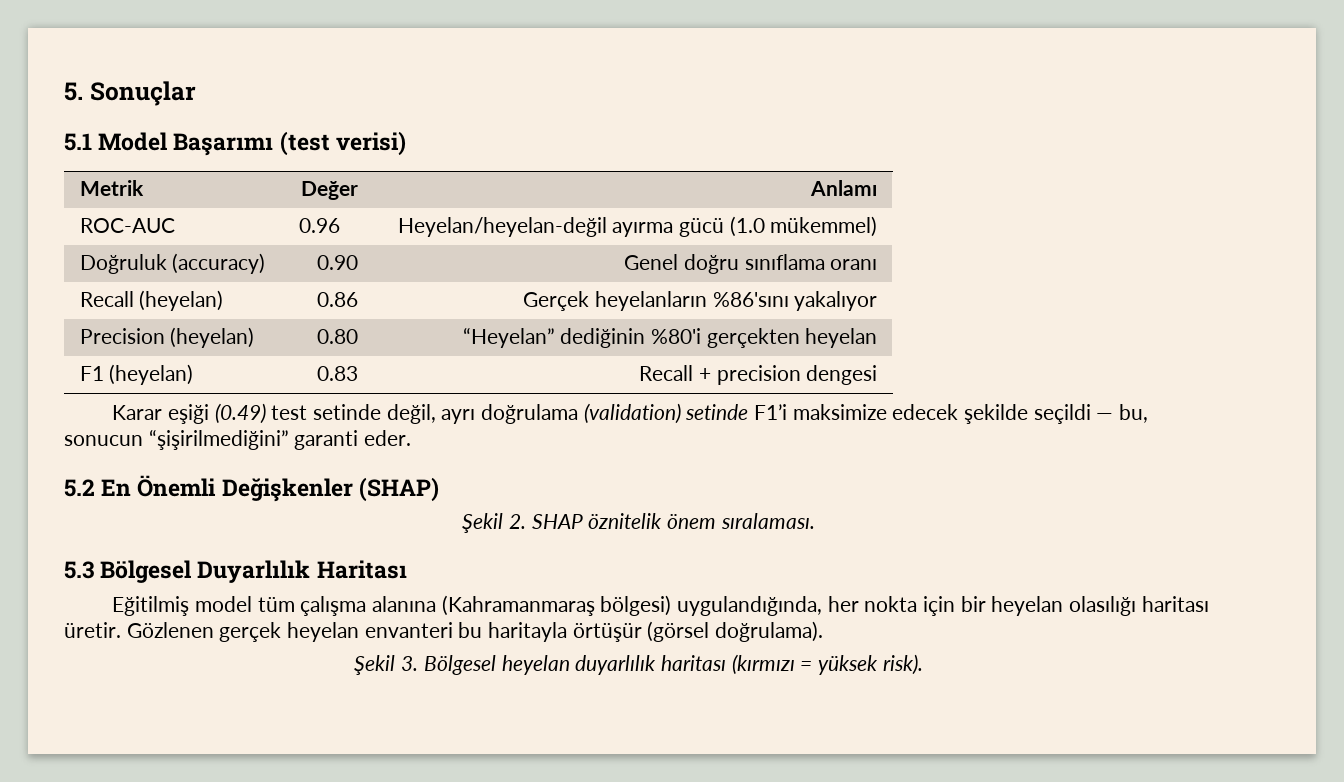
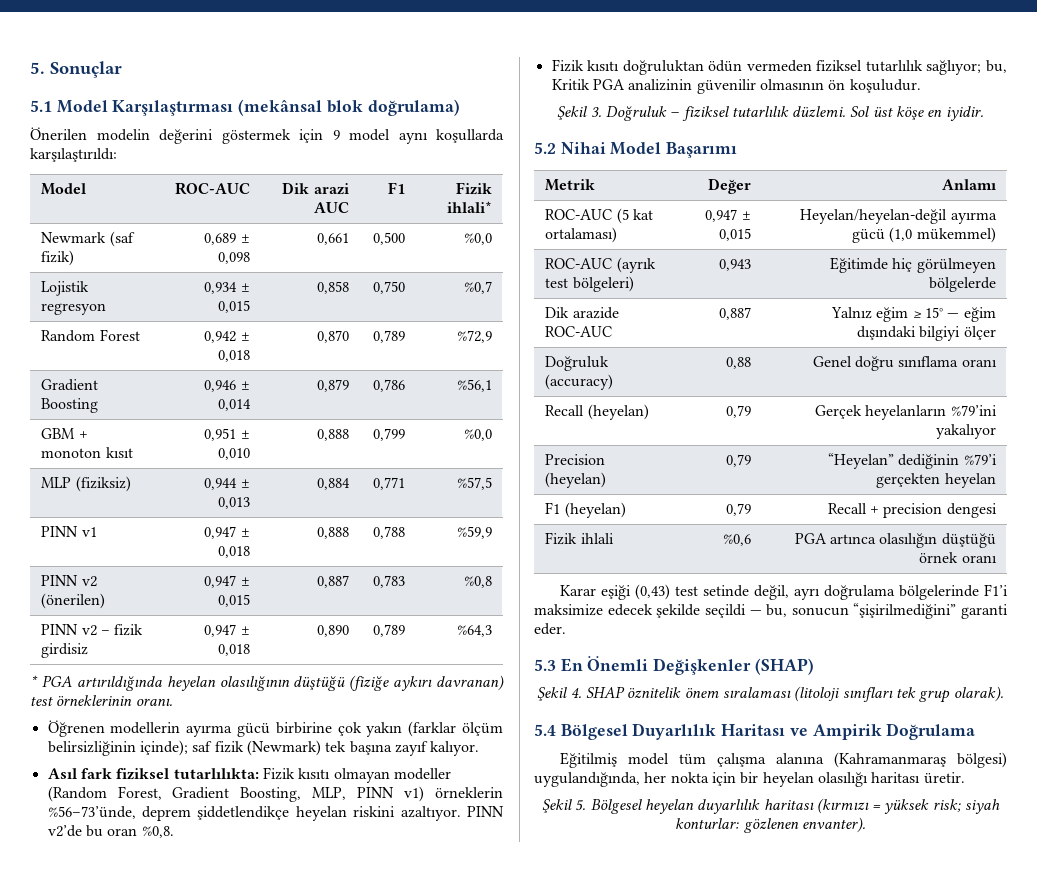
(168, 141) none -> [112,99,460,116] [30,127,504,144] [30,148,117,162] [41,183,87,195] [174,182,250,195] [282,182,349,195] [313,202,349,213] [387,182,405,194] [455,182,492,195] [446,201,492,213] [41,231,135,247] [41,250,75,266] [204,233,250,245] [217,252,250,264] [316,233,349,245] [372,232,405,245] [463,233,492,245] [41,281,90,296] [41,303,107,315] [204,282,250,294] [217,300,250,313] [316,281,349,294] [372,281,405,294] [463,281,492,294] [41,329,140,342] [204,331,250,343] [217,350,250,362] [316,330,349,343] [372,330,405,343] [456,330,492,343] [41,379,99,391] [41,398,99,413] [204,380,250,392] [217,399,251,411] [316,379,349,392] [372,379,405,392] [456,379,492,392] [41,428,88,439] [41,447,133,458] [204,428,250,441] [217,448,250,460] [316,429,349,441] [372,428,405,441] [463,429,492,441] [41,476,131,492] [204,478,250,490] [217,497,250,509] [316,478,350,490] [372,477,405,490] [456,477,492,490] [41,526,97,537] [204,526,250,539] [217,546,250,558] [316,527,349,539] [372,526,405,539] [456,526,492,539] [41,575,97,587] [41,593,106,609] [204,575,250,588] [217,594,250,607] [316,575,349,588] [372,575,405,588] [463,576,492,588] [41,624,144,636] [41,643,89,658] [204,624,250,637] [217,644,250,656] [316,625,349,637] [372,624,405,637] [456,625,492,637] [30,675,504,691] [30,695,173,706] [47,720,504,737] [47,740,480,756] [47,767,451,783] [47,786,503,802] [47,806,504,821] [47,825,174,838] [551,59,1007,75] [551,79,921,94] [557,106,984,121] [534,142,662,155] Karşılaştırması (mekânsal blok doğrulama) // Önerilen modelin değerini göstermek için 9 model aynı koşullarda karşılaştırıldı: // Model | ROC-AUC | Dik arazi AUC | F1 | Fizik ihlali* // Newmark (saf fizik) | 0,689 ± 0,098 | 0,661 | 0,500 | %0,0 // Lojistik regresyon | 0,934 ± 0,015 | 0,858 | 0,750 | %0,7 // Random Forest | 0,942 ± 0,018 | 0,870 | 0,789 | %72,9 // Gradient Boosting | 0,946 ± 0,014 | 0,879 | 0,786 | %56,1 // GBM + monoton kısıt | 0,951 ± 0,010 | 0,888 | 0,799 | %0,0 // MLP (fiziksiz) | 0,944 ± 0,013 | 0,884 | 0,771 | %57,5 // PINN v1 | 0,947 ± 0,018 | 0,888 | 0,788 | %59,9 // PINN v2 (önerilen) | 0,947 ± 0,015 | 0,887 | 0,783 | %0,8 // PINN v2 – fizik girdisiz | 0,947 ± 0,018 | 0,890 | 0,789 | %64,3 // * PGA artırıldığında heyelan olasılığının düştüğü (fiziğe aykırı davranan) test örneklerinin oranı. // Öğrenen modellerin ayırma gücü birbirine çok yakın (farklar ölçüm belirsizliğinin içinde); saf fizik (Newmark) tek başına zayıf kalıyor. // Asıl fark fiziksel tutarlılıkta: Fizik kısıtı olmayan modeller (Random Forest, Gradient Boosting, MLP, PINN v1) örneklerin %56–73’ünde, deprem şiddetlendikçe heyelan riskini azaltıyor. PINN v2’de bu oran %0,8. // Fizik kısıtı doğruluktan ödün vermeden fiziksel tutarlılık sağlıyor; bu, Kritik PGA analizinin güvenilir olmasının ön koşuludur. // Şekil 3. Doğruluk – fiziksel tutarlılık düzlemi. Sol üst köşe en iyidir. // 5.2 Nihai Model
[279,131,406,156] (test verisi) -> (738, 150) none
[298,218,340,233] | 0.96 -> [616,208,653,224] [545,227,618,243] [705,209,751,222] [718,228,751,241] (5 kat ortalaması) | 0,947 ± 0,015
[729,216,765,237] (1.0 -> [889,227,913,243] (1,0
(878, 226) none -> [545,257,656,273] [545,276,634,292] [718,259,751,271] [830,257,996,273] [928,277,996,292] [545,307,619,319] [545,326,613,337] [718,307,751,320] [831,307,996,322] [857,326,996,341] // ROC-AUC (ayrık test bölgeleri) | 0,943 | Eğitimde hiç görülmeyen bölgelerde // Dik arazide ROC-AUC | 0,887 | Yalnız eğim ≥ 15° — eğim dışındaki bilgiyi ölçer
[317,255,359,270] 0.90 -> [725,357,751,369] 0,88
[317,292,359,307] 0.86 -> [725,405,751,418] 0,79
[712,292,789,307] %86'sını -> [950,405,997,416] %79’ini
[317,329,359,344] 0.80 -> [725,454,751,467] 0,79
[650,328,701,344] %80'i -> [963,454,997,465] %79’i
[317,366,359,381] 0.83 -> [725,503,751,516] 0,79
(878, 375) none -> [545,532,614,545] [722,534,751,546] [794,533,996,548] [919,552,997,563] // Fizik ihlali | %0,6 | PGA artınca olasılığın düştüğü örnek oranı
[214,403,266,424] (0.49) -> [635,584,671,600] (0,43)
[583,403,749,424] (validation) setinde -> [899,585,980,600] bölgelerinde
[64,479,95,497] 5.2 -> [534,659,556,671] 5.3
[508,514,526,529] 2. -> [570,688,582,698] 4.
[720,513,815,529] [64,561,94,579] sıralaması. // 5.3 -> [723,686,1004,703] [534,724,556,736] sıralaması (litoloji sınıfları tek grup olarak). // 5.4
(407, 569) none -> [789,723,976,740] ve Ampirik Doğrulama
[126,621,824,642] [354,655,419,675] Gözlenen gerçek heyelan envanteri bu haritayla örtüşür (görsel doğrulama). // Şekil 3. -> [541,799,587,813] // Şekil 5.
[882,654,923,675] risk). -> [932,799,1001,814] [675,817,866,833] risk; siyah konturlar: gözlenen envanter).

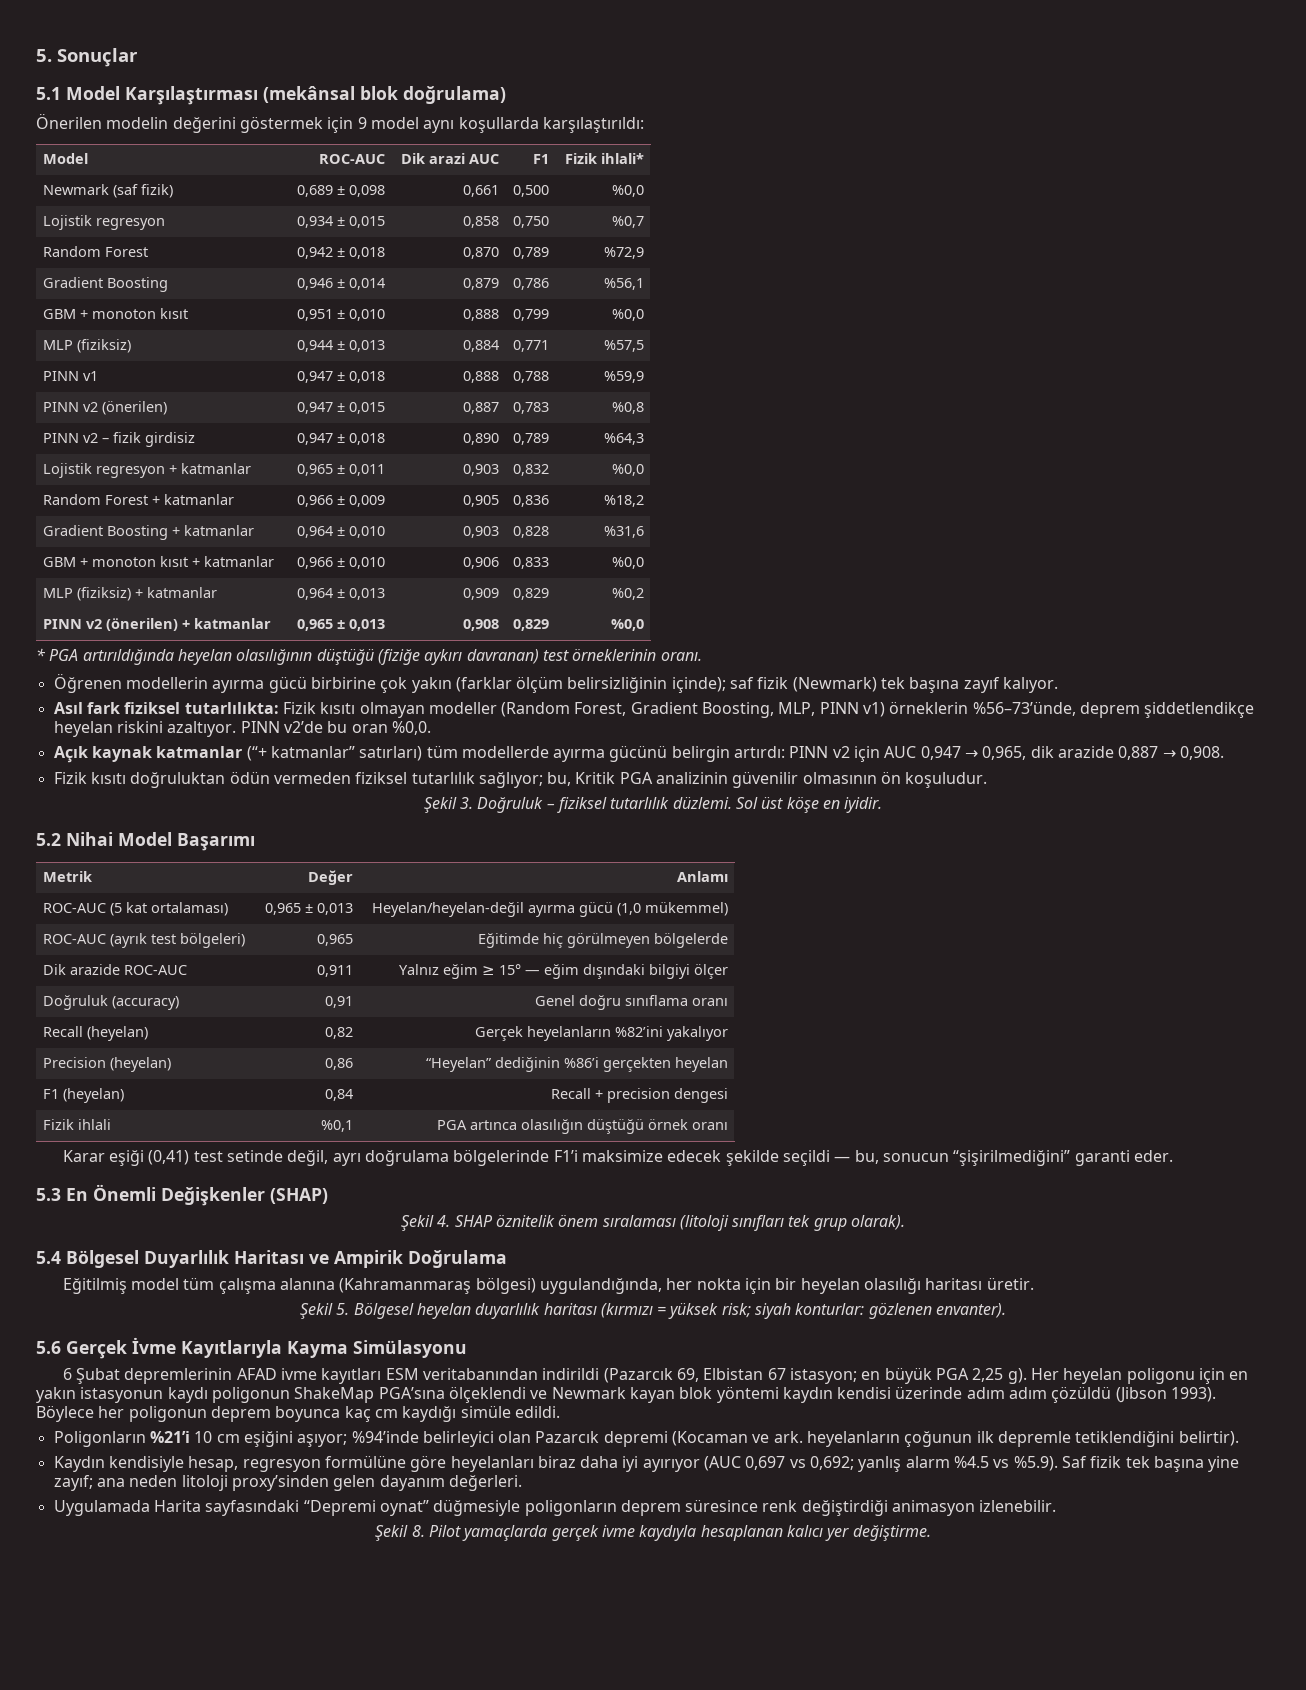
(492, 631) none -> [42,463,251,478] [297,464,386,476] [463,464,500,476] [513,464,550,476] [612,464,645,476] [42,494,234,505] [297,495,386,507] [463,495,500,507] [513,495,550,507] [604,495,645,507] [42,525,254,540] [297,526,386,538] [463,526,500,538] [513,526,550,538] [604,526,645,538] [42,556,274,567] [297,557,386,569] [463,557,500,569] [513,557,550,569] [612,557,645,569] [42,587,217,601] [297,588,386,600] [463,588,500,600] [513,588,550,600] [612,588,645,600] [42,618,271,631] [297,619,386,631] [463,619,500,631] [513,619,550,631] [611,619,645,631] // Lojistik regresyon + katmanlar | 0,965 ± 0,011 | 0,903 | 0,832 | %0,0 // Random Forest + katmanlar | 0,966 ± 0,009 | 0,905 | 0,836 | %18,2 // Gradient Boosting + katmanlar | 0,964 ± 0,010 | 0,903 | 0,828 | %31,6 // GBM + monoton kısıt + katmanlar | 0,966 ± 0,010 | 0,906 | 0,833 | %0,0 // MLP (fiziksiz) + katmanlar | 0,964 ± 0,013 | 0,909 | 0,829 | %0,2 // PINN v2 (önerilen) + katmanlar | 0,965 ± 0,013 | 0,908 | 0,829 | %0,0
[141,826,174,838] %0,8. -> [391,721,431,735] [53,745,1224,763] %0,0. // Açık kaynak katmanlar (“+ katmanlar” satırları) tüm modellerde ayırma gücünü belirgin artırdı: PINN v2 için AUC 0,947 → 0,965, dik arazide 0,887 → 0,908.
[705,209,751,222] [718,228,751,241] 0,947 ± 0,015 -> [265,903,354,915] 0,965 ± 0,013
[718,259,751,271] 0,943 -> [317,934,354,946] 0,965
[718,307,751,320] 0,887 -> [317,965,354,977] 0,911
[725,357,751,369] 0,88 -> [325,996,354,1008] 0,91
[725,405,751,418] 0,79 -> [325,1027,354,1039] 0,82
[950,405,997,416] %79’ini -> [615,1026,664,1037] %82’ini
[725,454,751,467] 0,79 -> [325,1058,354,1070] 0,86
[963,454,997,465] %79’i -> [564,1057,600,1068] %86’i
[725,503,751,516] 0,79 -> [325,1089,354,1101] 0,84
[722,534,751,546] %0,6 -> [321,1120,354,1132] %0,1
[635,584,671,600] (0,43) -> [148,1150,190,1165] (0,41)
(866, 825) none -> [36,1337,467,1359] [62,1367,1249,1384] [36,1386,1217,1403] [36,1405,560,1422] [53,1431,1239,1447] [53,1455,1240,1472] [53,1475,522,1491] [53,1499,1057,1516] [375,1525,931,1541] // 5.6 Gerçek İvme Kayıtlarıyla Kayma Simülasyonu // 6 Şubat depremlerinin AFAD ivme kayıtları ESM veritabanından indirildi (Pazarcık 69, Elbistan 67 istasyon; en büyük PGA 2,25 g). Her heyelan poligonu için en yakın istasyonun kaydı poligonun ShakeMap PGA’sına ölçeklendi ve Newmark kayan blok yöntemi kaydın kendisi üzerinde adım adım çözüldü (Jibson 1993). Böylece her poligonun deprem boyunca kaç cm kaydığı simüle edildi. // Poligonların %21’i 10 cm eşiğini aşıyor; %94’inde belirleyici olan Pazarcık depremi (Kocaman ve ark. heyelanların çoğunun ilk depremle tetiklendiğini belirtir). // Kaydın kendisiyle hesap, regresyon formülüne göre heyelanları biraz daha iyi ayırıyor (AUC 0,697 vs 0,692; yanlış alarm %4.5 vs %5.9). Saf fizik tek başına yine zayıf; ana neden litoloji proxy’sinden gelen dayanım değerleri. // Uygulamada Harita sayfasındaki “Depremi oynat” düğmesiyle poligonların deprem süresince renk değiştirdiği animasyon izlenebilir. // Şekil 8. Pilot yamaçlarda gerçek ivme kaydıyla hesaplanan kalıcı yer değiştirme.

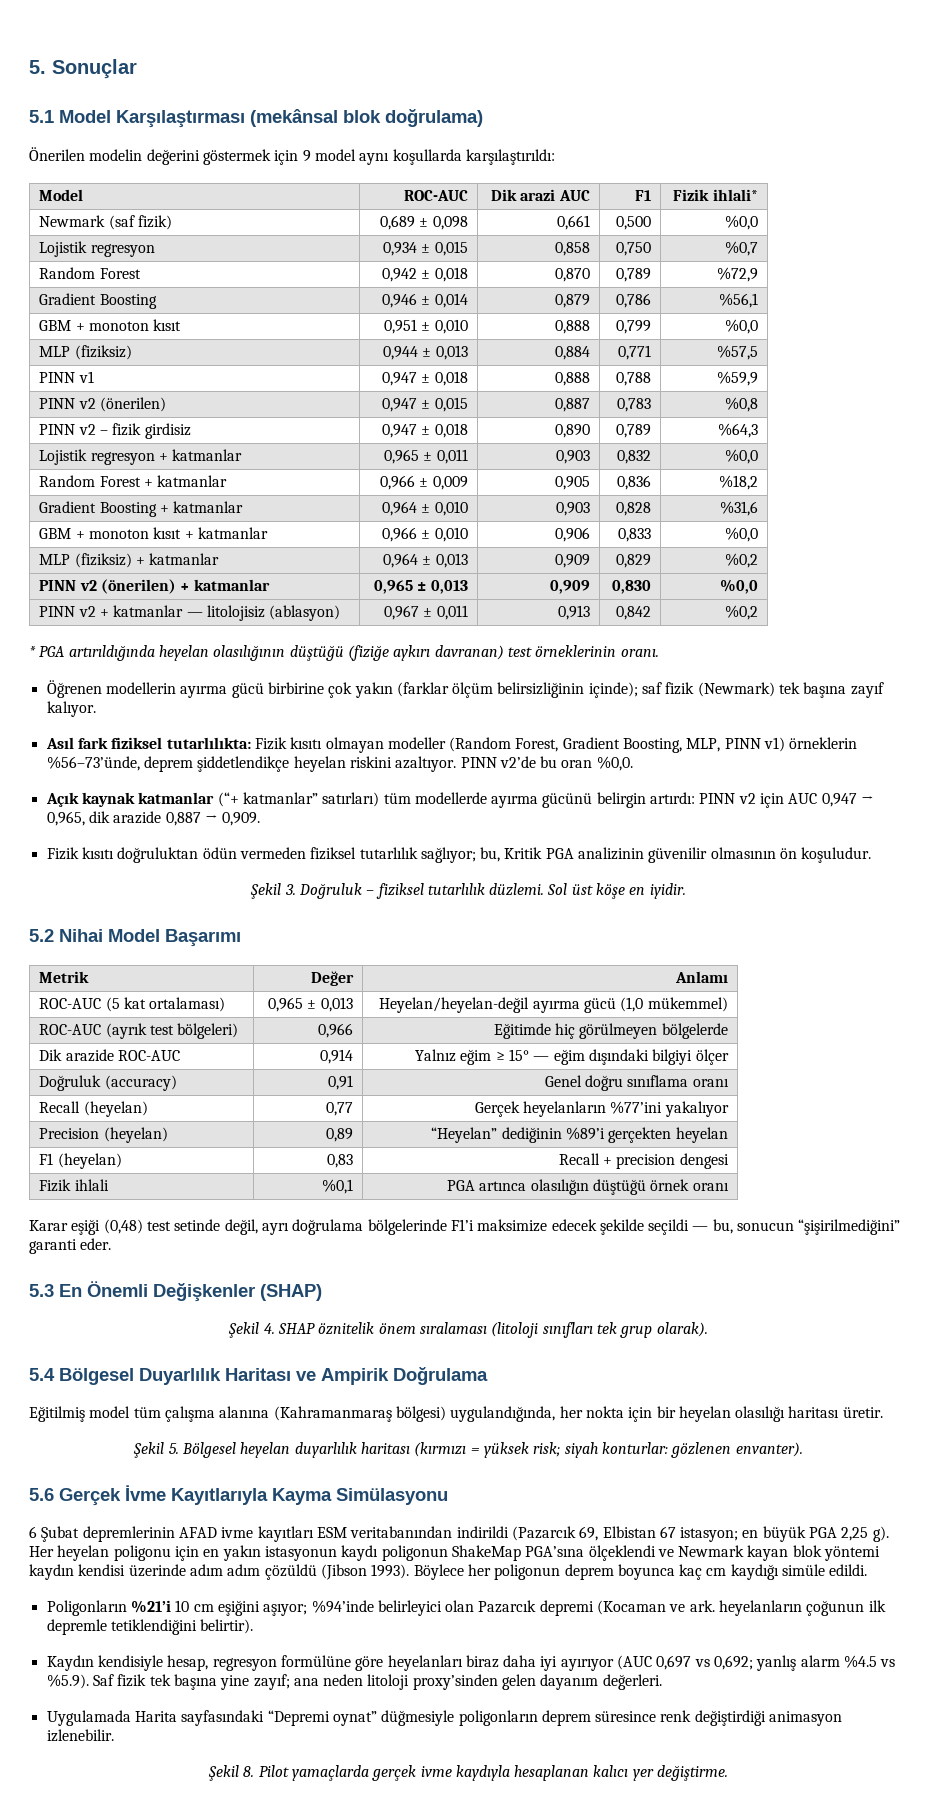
[463,619,500,631] [513,619,550,631] [611,619,645,631] 0,908 | 0,829 | %0,0 -> [549,580,590,594] [611,580,651,594] [719,579,758,594] [39,605,341,621] [384,605,468,620] [557,605,590,620] [615,606,651,620] [724,605,758,620] 0,909 | 0,830 | %0,0 // PINN v2 + katmanlar — litolojisiz (ablasyon) | 0,967 ± 0,011 | 0,913 | 0,842 | %0,2
[1179,746,1224,760] 0,908. -> [222,812,261,826] 0,909.
[317,934,354,946] 0,965 -> [317,1023,353,1038] 0,966
[317,965,354,977] 0,911 -> [319,1049,353,1064] 0,914
[325,1027,354,1039] 0,82 -> [325,1102,353,1116] 0,77
[615,1026,664,1037] %82’ini -> [610,1101,663,1114] %77’ini
[325,1058,354,1070] 0,86 -> [325,1128,353,1142] 0,89
[564,1057,600,1068] %86’i -> [566,1127,606,1140] %89’i
[325,1089,354,1101] 0,84 -> [326,1154,353,1168] 0,83
[148,1150,190,1165] (0,41) -> [103,1219,143,1234] (0,48)

